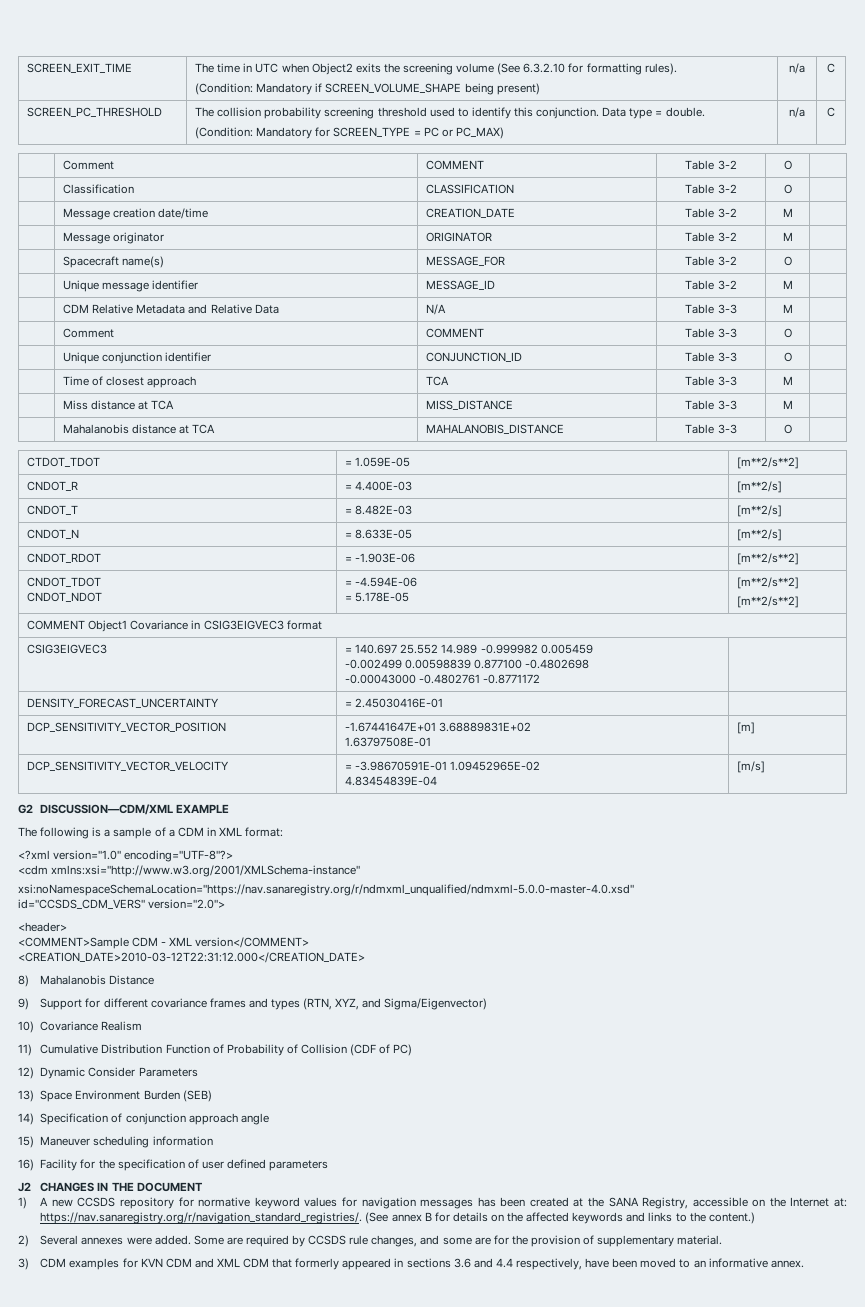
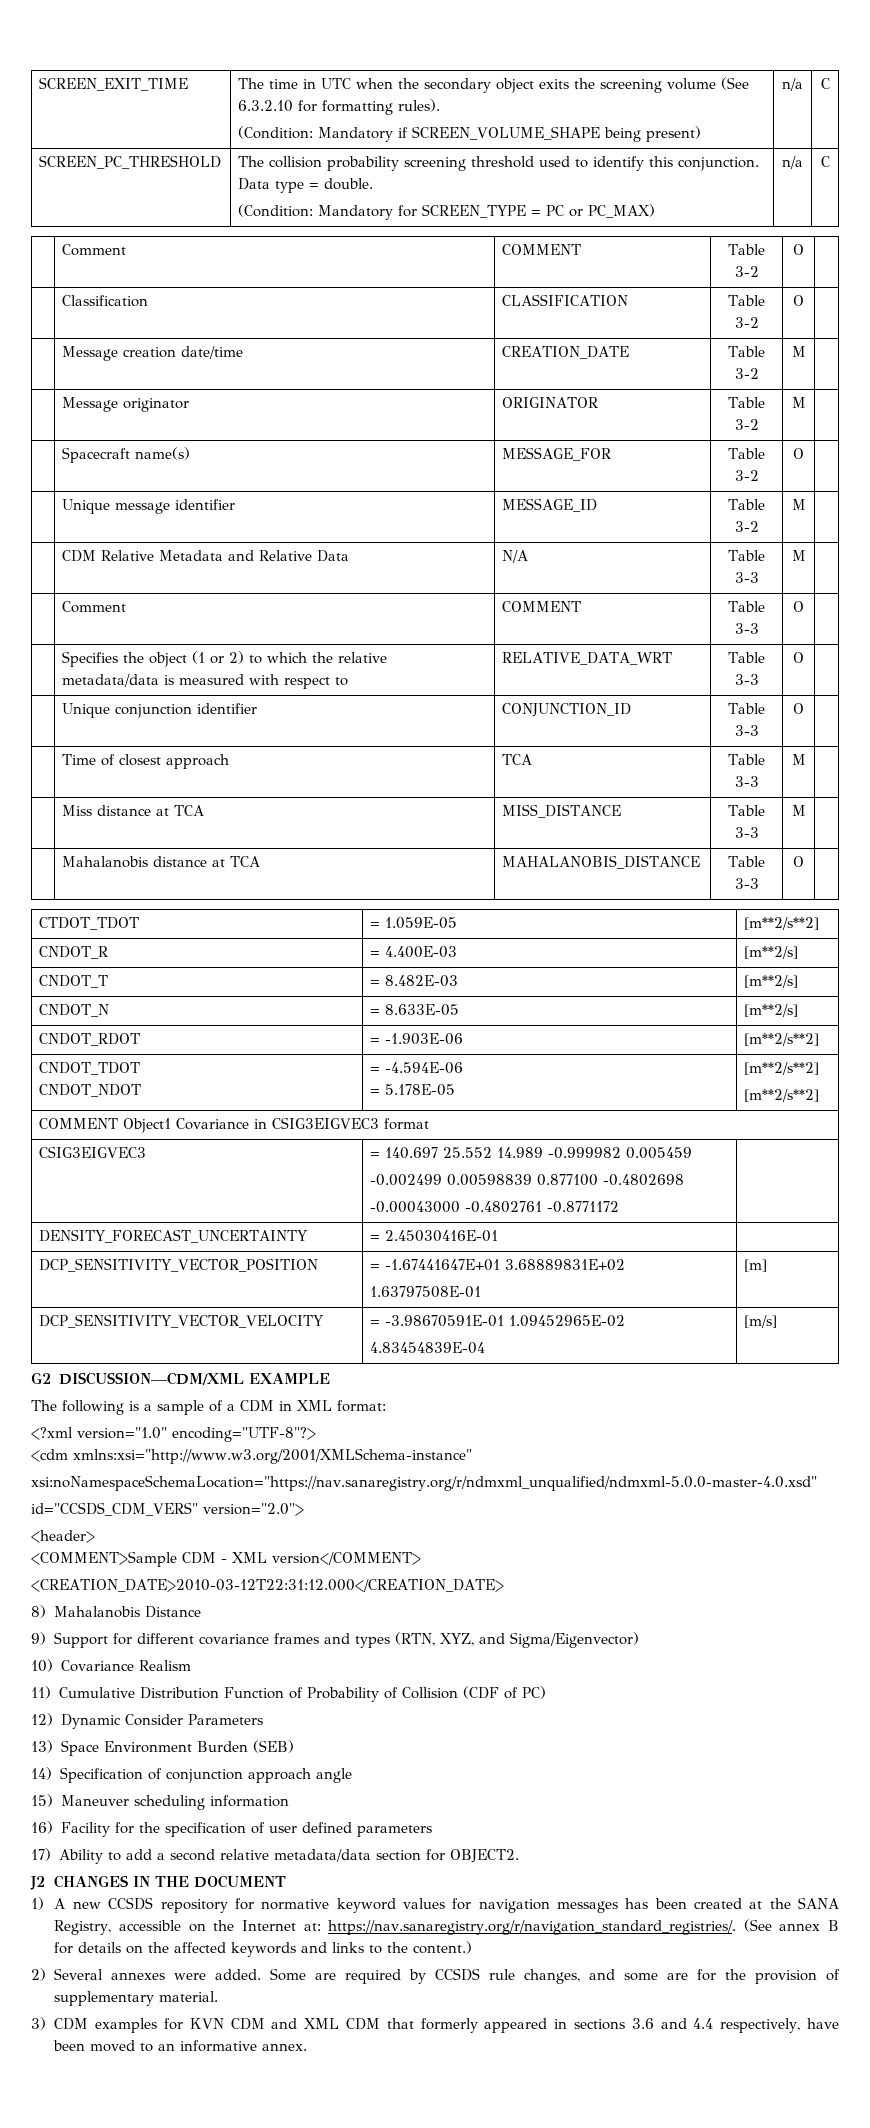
[311,63,353,75] Object2 -> [398,78,535,93] the secondary object
(792, 333) none -> [62,651,388,667] [62,674,349,689] [502,652,673,665] [728,652,766,663] [734,674,759,685] [793,652,804,663] // | Specifies the object (1 or 2) to which the relative metadata/data is measured with respect to | RELATIVE_DATA_WRT | Table 3-3 | O |
(227, 727) none -> [370,1264,381,1270] =
(329, 1165) none -> [31,1848,519,1864] // 17) Ability to add a second relative metadata/data section for OBJECT2.

